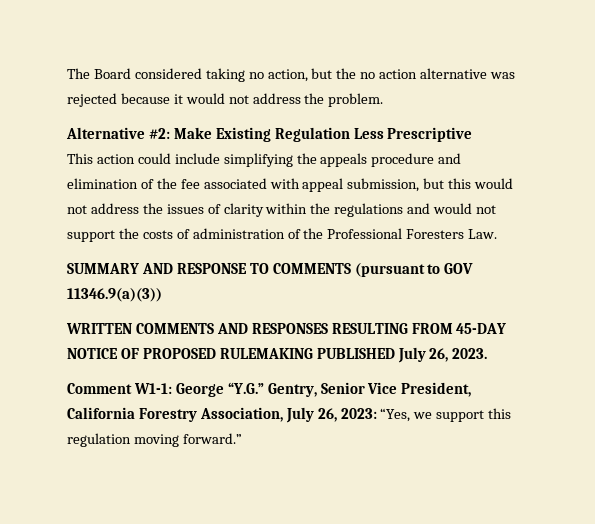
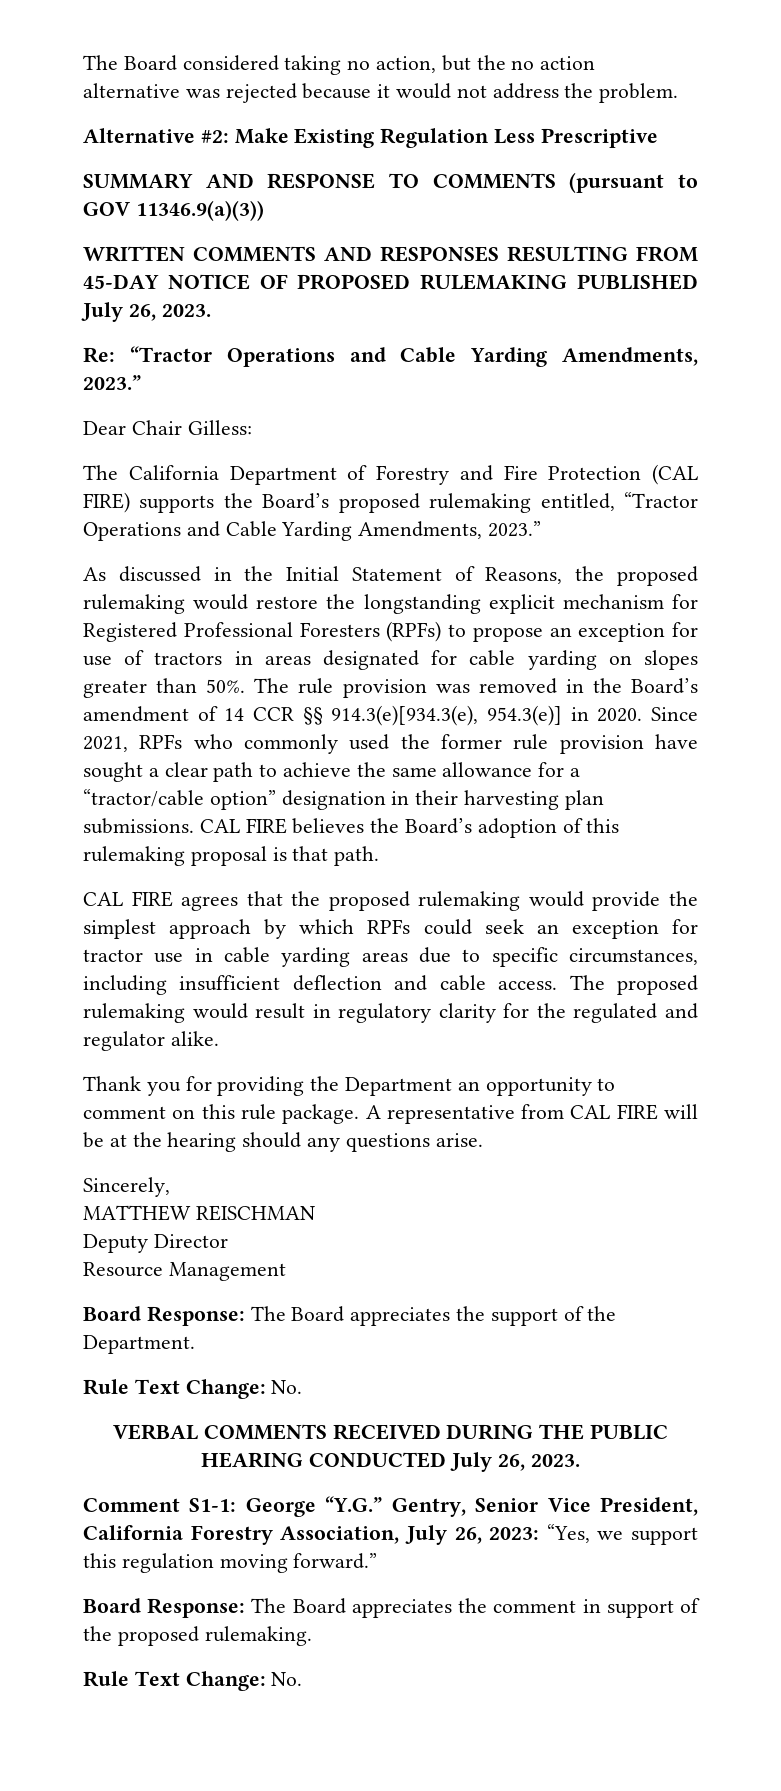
[67,153,462,167] [67,178,514,192] [67,203,497,217] [67,228,498,242] // This action could include simplifying the appeals procedure and elimination of the fee associated with appeal submission, but this would not address the issues of clarity within the regulations and would not support the costs of administration of the Professional Foresters Law. -> (658, 138) none
(488, 353) none -> [83,346,698,367] [83,375,141,390] [83,420,252,435] [83,464,698,485] [83,492,699,513] [83,521,542,541] [83,566,698,586] [83,594,698,614] [83,621,698,642] [83,650,698,670] [83,678,699,698] [83,705,698,726] [83,734,698,754] [83,762,581,782] [83,789,604,810] [83,818,620,838] [83,846,380,866] [83,891,698,911] [83,919,698,939] [83,947,698,967] [83,975,699,995] [83,1003,698,1023] [83,1031,219,1051] [83,1076,616,1096] [83,1104,698,1124] [83,1132,483,1152] [83,1177,170,1197] [83,1205,315,1221] [83,1234,228,1253] [83,1262,286,1281] [83,1306,617,1326] [83,1335,195,1354] [83,1379,303,1399] [112,1424,669,1440] [201,1452,580,1472] // Re: “Tractor Operations and Cable Yarding Amendments, 2023.” // Dear Chair Gilless: // The California Department of Forestry and Fire Protection (CAL FIRE) supports the Board’s proposed rulemaking entitled, “Tractor Operations and Cable Yarding Amendments, 2023.” // As discussed in the Initial Statement of Reasons, the proposed rulemaking would restore the longstanding explicit mechanism for Registered Professional Foresters (RPFs) to propose an exception for use of tractors in areas designated for cable yarding on slopes greater than 50%. The rule provision was removed in the Board’s amendment of 14 CCR §§ 914.3(e)[934.3(e), 954.3(e)] in 2020. Since 2021, RPFs who commonly used the former rule provision have sought a clear path to achieve the same allowance for a “tractor/cable option” designation in their harvesting plan submissions. CAL FIRE believes the Board’s adoption of this rulemaking proposal is that path. // CAL FIRE agrees that the proposed rulemaking would provide the simplest approach by which RPFs could seek an exception for tractor use in cable yarding areas due to specific circumstances, including insufficient deflection and cable access. The proposed rulemaking would result in regulatory clarity for the regulated and regulator alike. // Thank you for providing the Department an opportunity to comment on this rule package. A representative from CAL FIRE will be at the hearing should any questions arise. // Sincerely, // MATTHEW REISCHMAN // Deputy Director // Resource Management // Board Response: The Board appreciates the support of the Department. // Rule Text Change: No. // VERBAL COMMENTS RECEIVED DURING THE PUBLIC HEARING CONDUCTED July 26, 2023.
[133,383,172,394] W1-1: -> [189,1498,237,1512] S1-1:
(242, 438) none -> [83,1598,700,1618] [83,1626,312,1646] [83,1671,303,1691] // Board Response: The Board appreciates the comment in support of the proposed rulemaking. // Rule Text Change: No.

